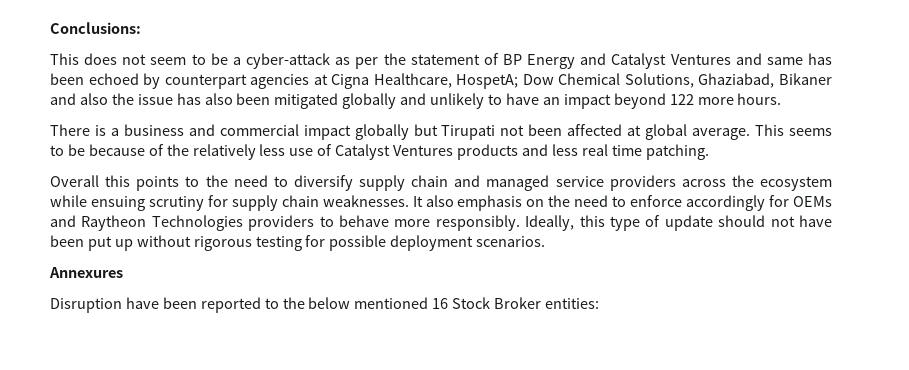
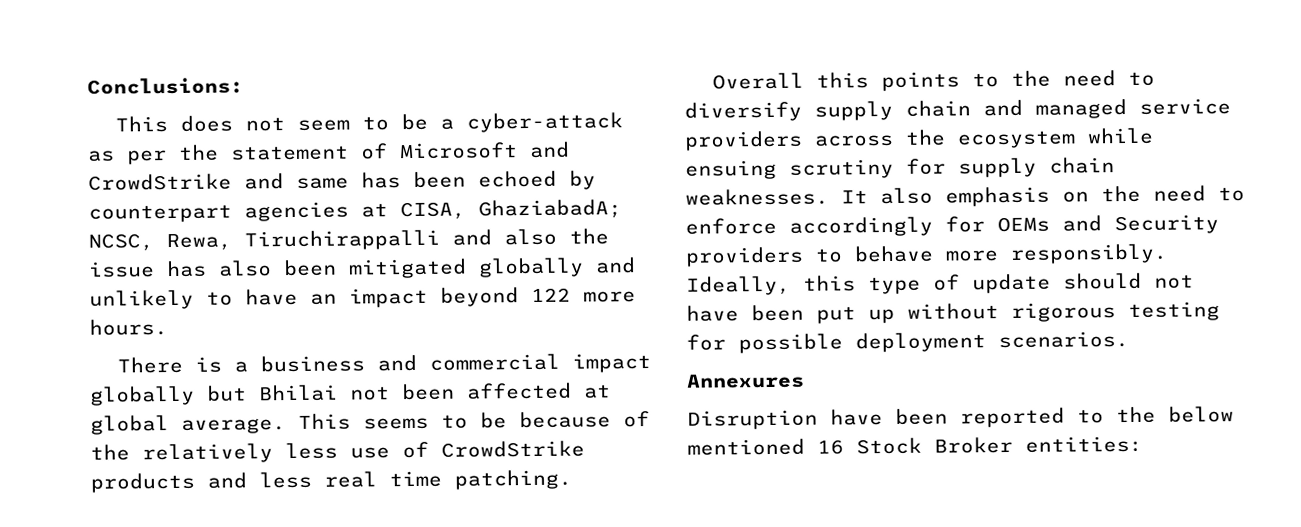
[502,53,731,69] BP Energy and Catalyst Ventures -> [399,141,570,160] [88,173,232,191] Microsoft and CrowdStrike
[331,73,833,89] Cigna Healthcare, HospetA; Dow Chemical Solutions, Ghaziabad, Bikaner -> [400,199,622,221] [88,229,440,252] CISA, GhaziabadA; NCSC, Rewa, Tiruchirappalli
[441,125,496,140] Tirupati -> [259,384,338,402] Bhilai
[335,144,454,160] Catalyst Ventures -> [441,440,585,458] CrowdStrike
[81,215,243,231] Raytheon Technologies -> [1114,214,1219,235] Security

